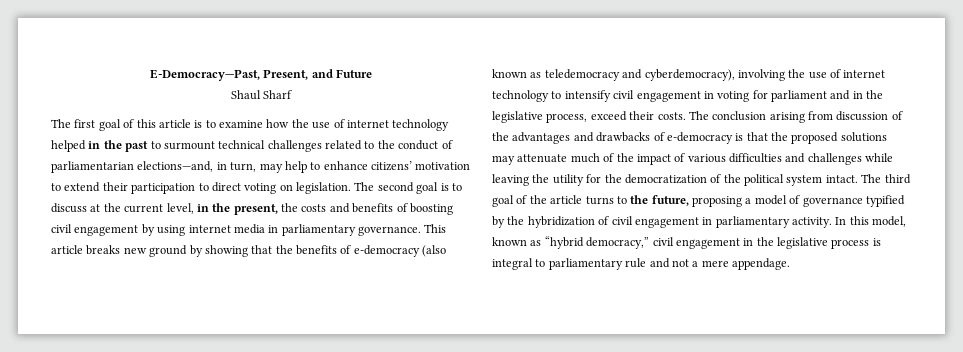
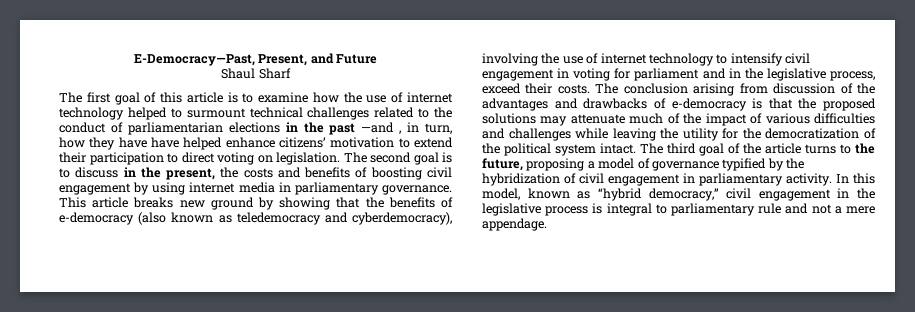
[88,140,149,152] in the past -> (167, 113) none
[137,161,321,173] elections—and, in turn, may help to -> [228,122,452,135] [59,137,223,150] elections in the past —and , in turn, how they have have helped
[90,203,194,214] at the current level, -> (119, 172) none

